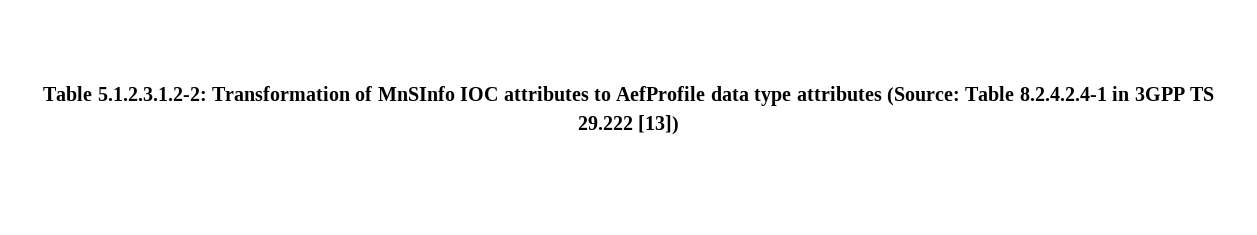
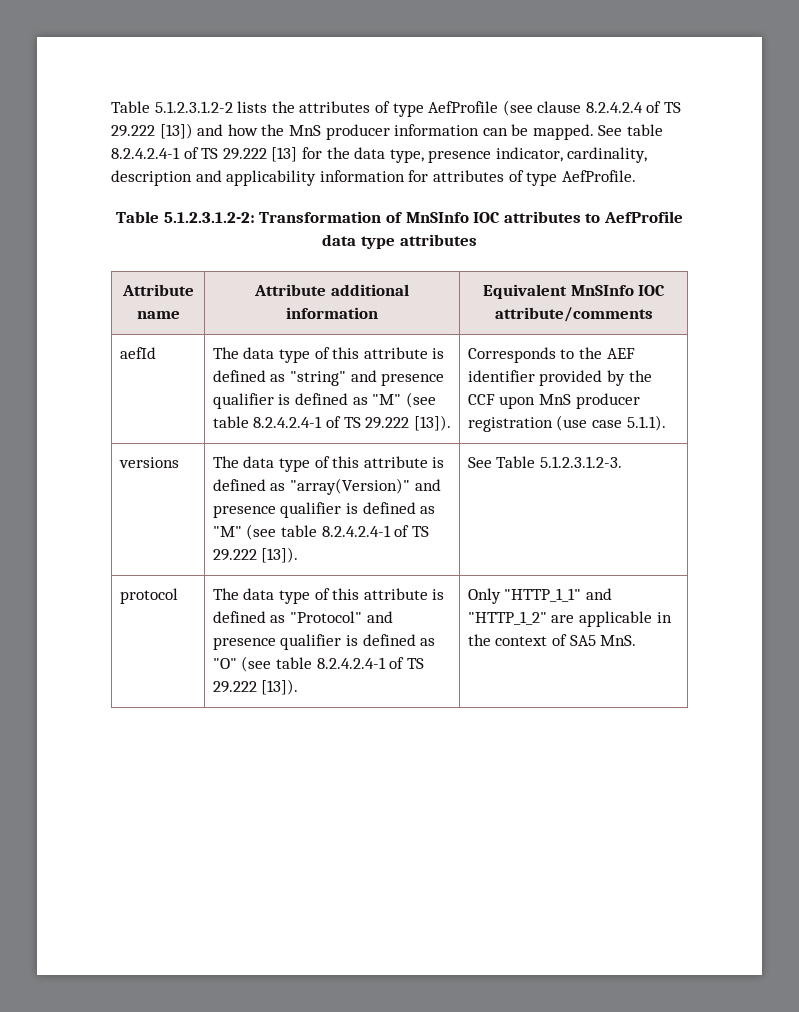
[43,86,93,101] Table -> [111,100,682,117] [111,123,664,140] [111,147,648,163] [111,170,636,186] [116,211,160,223] Table 5.1.2.3.1.2-2 lists the attributes of type AefProfile (see clause 8.2.4.2.4 of TS 29.222 [13]) and how the MnS producer information can be mapped. See table 8.2.4.2.4-1 of TS 29.222 [13] for the data type, presence indicator, cardinality, description and applicability information for attributes of type AefProfile. // Table
[886,86,1214,106] [577,115,680,135] (Source: Table 8.2.4.2.4-1 in 3GPP TS 29.222 [13]) -> [121,284,194,296] [136,311,180,319] [254,284,409,296] [286,307,378,319] [482,284,666,299] [494,307,653,322] [119,347,156,359] [212,347,445,363] [212,370,445,386] [212,392,436,409] [212,415,451,431] [467,347,635,363] [467,370,652,386] [467,393,640,409] [467,415,666,432] [118,457,179,468] [212,456,445,472] [212,478,441,495] [212,502,436,518] [212,524,429,540] [212,547,299,563] [467,456,623,468] [119,588,178,604] [212,588,445,604] [212,611,393,623] [212,634,436,650] [212,656,424,672] [212,679,299,695] [467,588,613,604] [467,611,672,627] [467,634,637,646] // Attribute name | Attribute additional information | Equivalent MnSInfo IOC attribute/comments // aefId | The data type of this attribute is defined as "string" and presence qualifier is defined as "M" (see table 8.2.4.2.4-1 of TS 29.222 [13]). | Corresponds to the AEF identifier provided by the CCF upon MnS producer registration (use case 5.1.1). // versions | The data type of this attribute is defined as "array(Version)" and presence qualifier is defined as "M" (see table 8.2.4.2.4-1 of TS 29.222 [13]). | See Table 5.1.2.3.1.2-3. // protocol | The data type of this attribute is defined as "Protocol" and presence qualifier is defined as "O" (see table 8.2.4.2.4-1 of TS 29.222 [13]). | Only "HTTP_1_1" and "HTTP_1_2" are applicable in the context of SA5 MnS.

